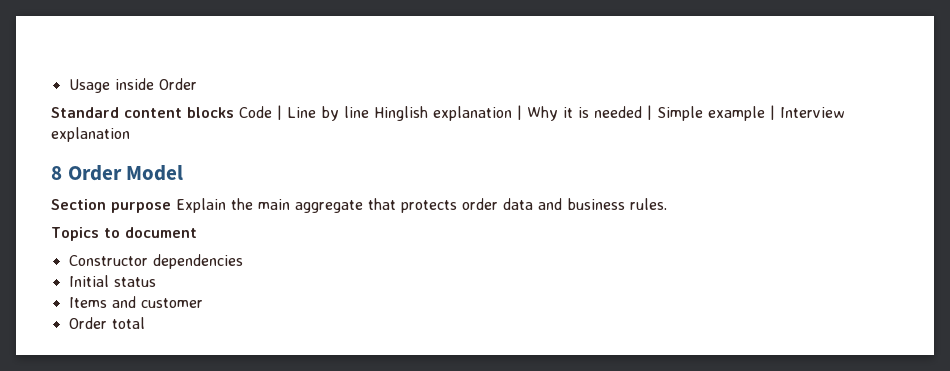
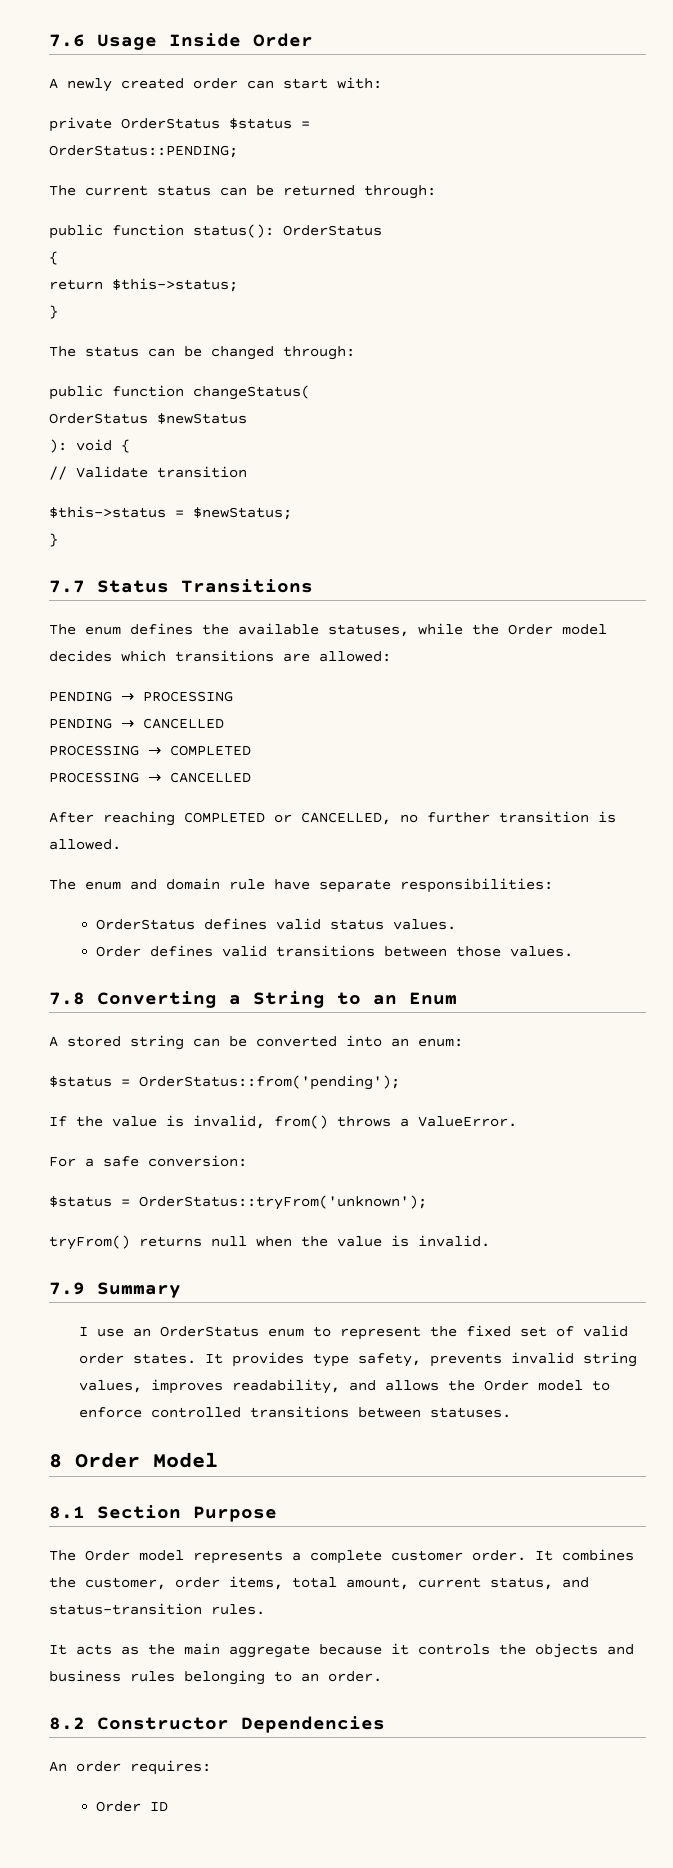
[68,78,197,93] [51,105,845,121] [51,127,130,142] [51,165,184,181] [51,198,667,213] [51,227,197,241] [68,254,243,269] [68,275,156,287] [68,296,203,308] [68,317,145,329] Usage inside Order // Standard content blocks Code | Line by line Hinglish explanation | Why it is needed | Simple example | Interview explanation // 8 Order Model // Section purpose Explain the main aggregate that protects order data and business rules. // Topics to document // Constructor dependencies // Initial status // Items and customer // Order total -> [49,33,313,50] [49,77,382,92] [49,117,310,132] [49,145,238,158] [49,185,436,199] [49,224,382,239] [49,251,58,265] [49,278,238,292] [49,305,58,319] [49,346,355,360] [49,385,310,400] [49,413,247,424] [49,439,130,453] [49,466,247,480] [49,506,292,520] [49,533,58,547] [49,579,313,593] [49,623,607,637] [49,650,391,662] [49,691,233,702] [49,718,224,729] [49,745,251,756] [49,772,251,783] [49,811,616,826] [49,839,121,850] [49,878,553,893] [95,918,456,930] [95,945,573,957] [49,991,457,1008] [49,1035,463,1050] [49,1075,400,1090] [49,1115,517,1129] [49,1155,247,1167] [49,1195,427,1210] [49,1235,490,1250] [49,1282,181,1298] [78,1325,628,1340] [78,1352,637,1367] [78,1379,610,1394] [78,1406,511,1418] [49,1452,218,1468] [49,1505,277,1522] [49,1549,634,1564] [49,1576,589,1590] [49,1603,265,1615] [49,1643,634,1658] [49,1670,382,1685] [49,1716,385,1733] [49,1760,211,1775] [95,1801,168,1812] 7.6 Usage Inside Order // A newly created order can start with: // private OrderStatus $status = // OrderStatus::PENDING; // The current status can be returned through: // public function status(): OrderStatus // { // return $this->status; // } // The status can be changed through: // public function changeStatus( // OrderStatus $newStatus // ): void { // // Validate transition // $this->status = $newStatus; // } // 7.7 Status Transitions // The enum defines the available statuses, while the Order model decides which transitions are allowed: // PENDING → PROCESSING // PENDING → CANCELLED // PROCESSING → COMPLETED // PROCESSING → CANCELLED // After reaching COMPLETED or CANCELLED, no further transition is allowed. // The enum and domain rule have separate responsibilities: // OrderStatus defines valid status values. // Order defines valid transitions between those values. // 7.8 Converting a String to an Enum // A stored string can be converted into an enum: // $status = OrderStatus::from('pending'); // If the value is invalid, from() throws a ValueError. // For a safe conversion: // $status = OrderStatus::tryFrom('unknown'); // tryFrom() returns null when the value is invalid. // 7.9 Summary // I use an OrderStatus enum to represent the fixed set of valid order states. It provides type safety, prevents invalid string values, improves readability, and allows the Order model to enforce controlled transitions between statuses. // 8 Order Model // 8.1 Section Purpose // The Order model represents a complete customer order. It combines the customer, order items, total amount, current status, and status-transition rules. // It acts as the main aggregate because it controls the objects and business rules belonging to an order. // 8.2 Constructor Dependencies // An order requires: // Order ID

